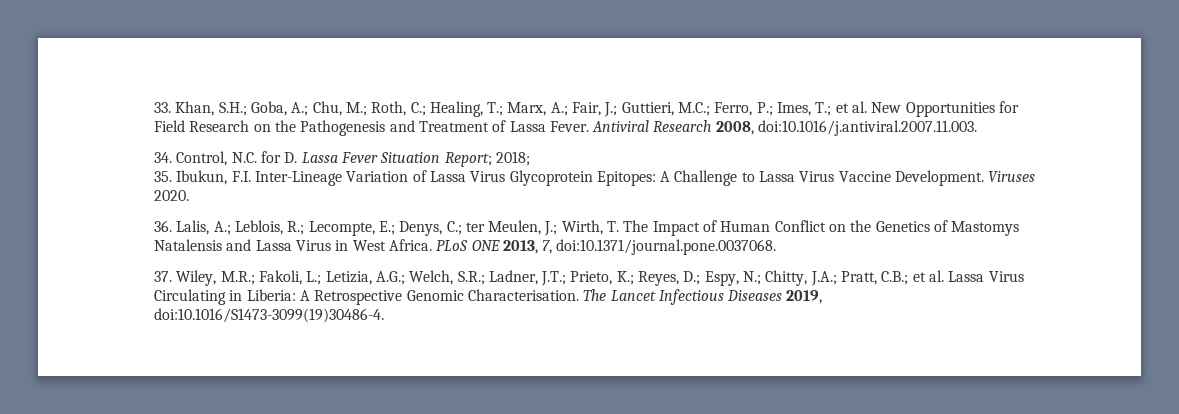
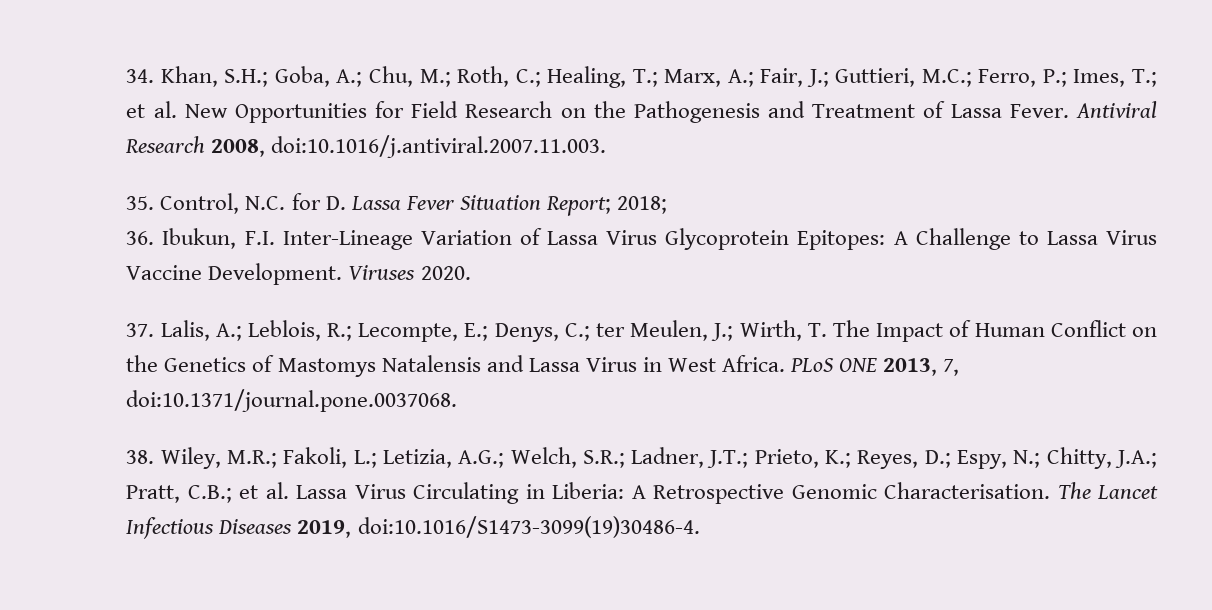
[153,102,171,113] 33. -> [126,69,155,83] 34.
[153,152,172,163] 34. -> [126,196,155,210] 35.
[153,171,172,182] 35. -> [126,231,155,245] 36.
[153,220,172,232] 36. -> [126,323,155,337] 37.
[153,271,172,282] 37. -> [126,450,155,464] 38.

